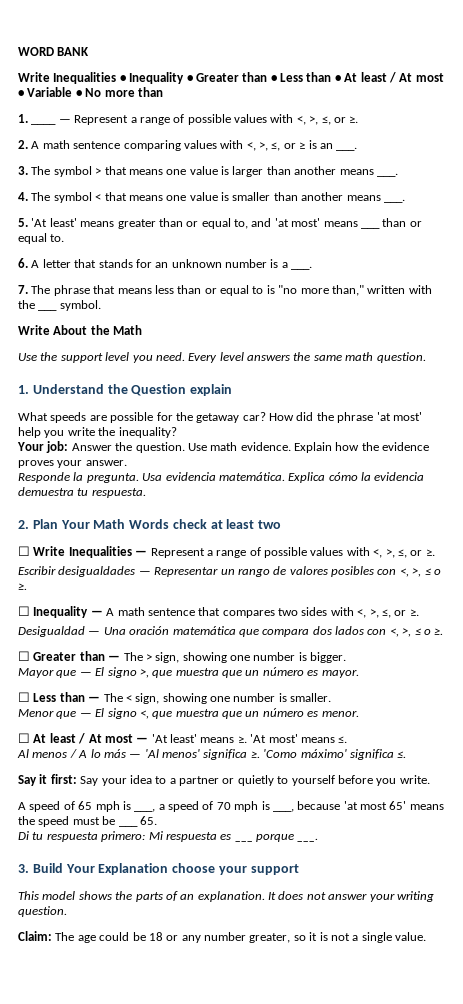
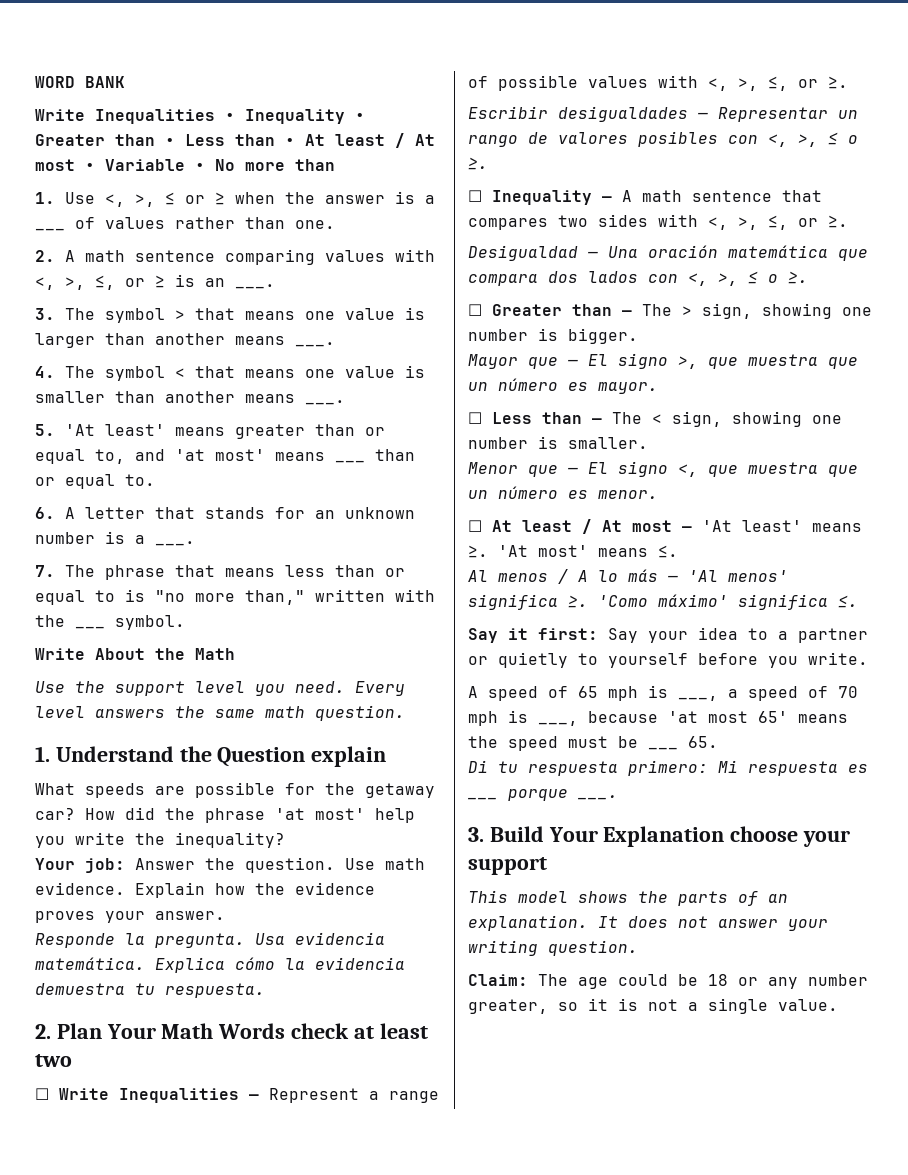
[31,123,57,125] [58,114,359,125] ____ — Represent a range of possible values with <, >, ≤, or ≥. -> [65,191,435,207] [35,217,335,231] Use <, >, ≤ or ≥ when the answer is a ___ of values rather than one.

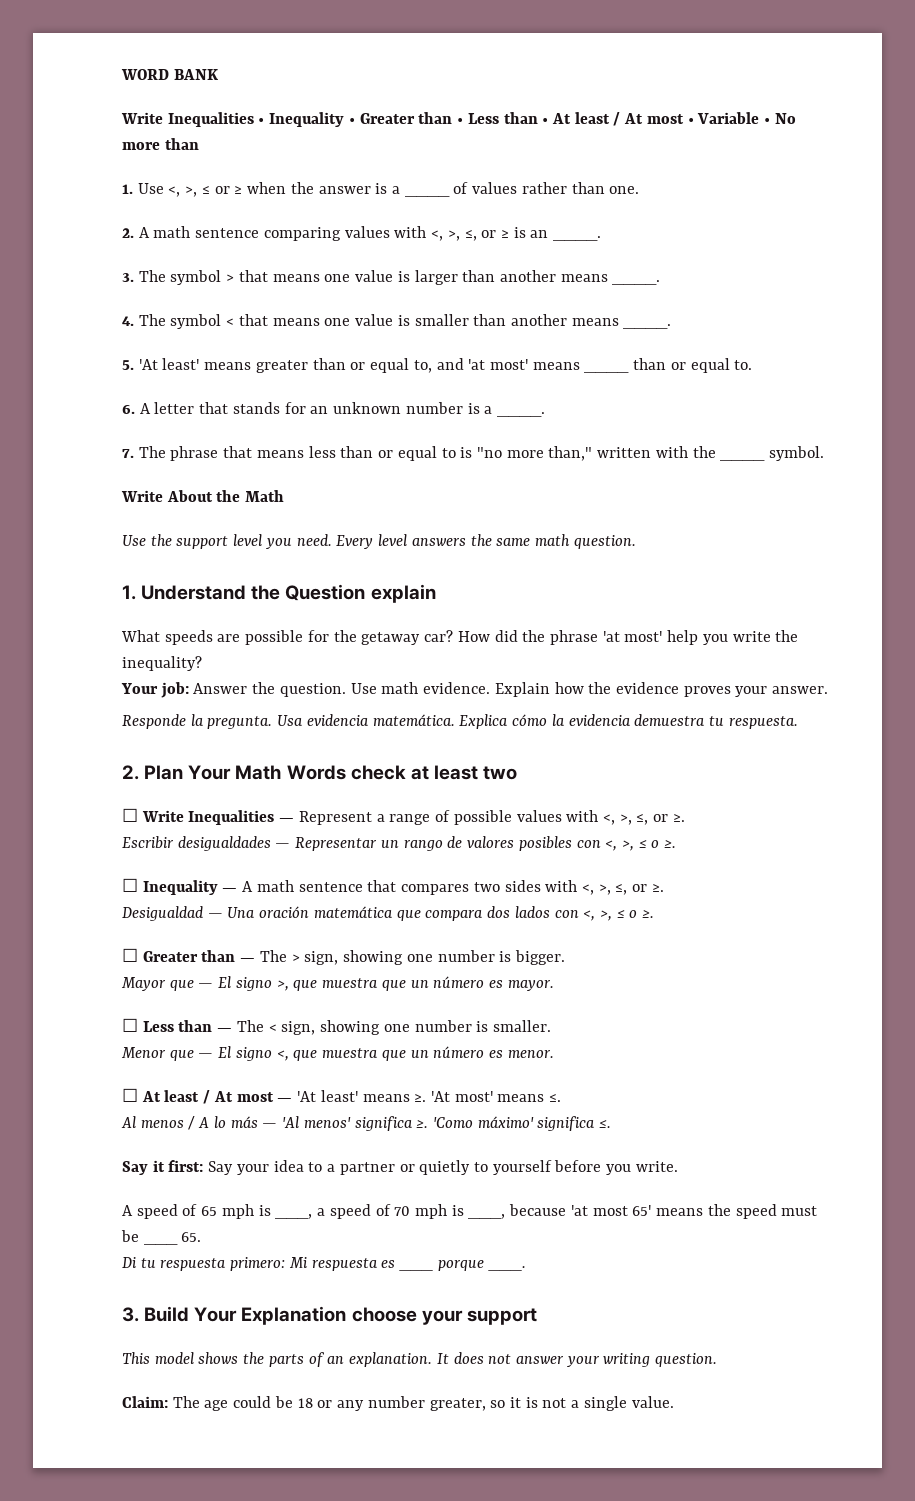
[35,228,65,231] ___ -> [404,194,450,197] ____
[235,284,275,289] ___. -> [553,236,602,241] ____.
[295,342,335,347] ___. -> [612,280,661,285] ____.
[305,400,345,405] ___. -> [623,324,672,329] ____.
[335,460,365,463] ___ -> [584,370,630,373] ____
[155,541,195,546] ___. -> [496,412,545,417] ____.
[75,626,105,629] ___ -> [720,458,766,461] ____

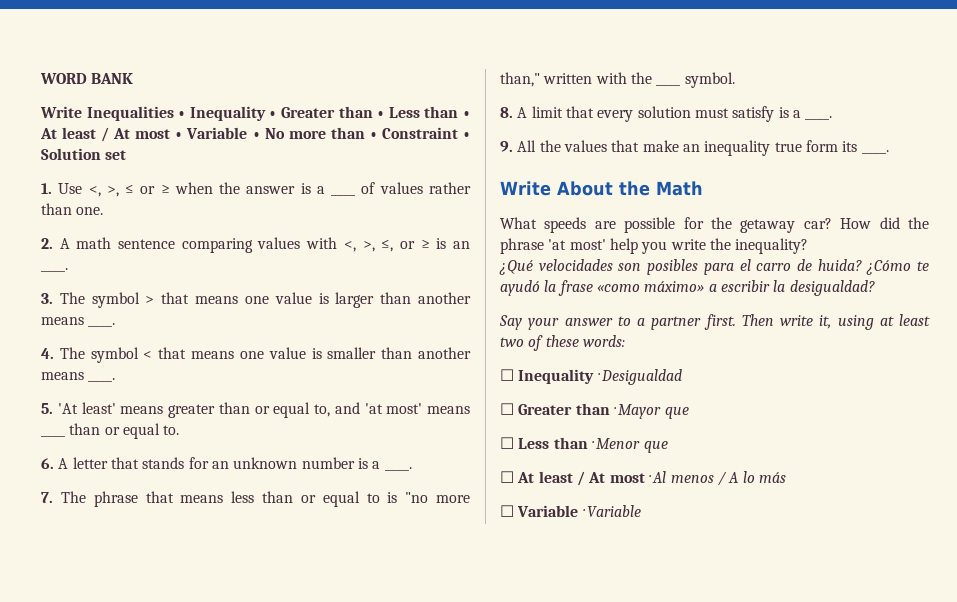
(199, 144) none -> [369,127,470,139] [41,148,127,160] • Constraint • Solution set
[121,490,285,502] [122,534,636,549] [122,584,436,603] Write About the Math // Use the support level you need. Every level answers the same math question. // 1. Understand the Question explain -> [500,106,833,122] [500,140,889,156] [500,181,703,196] 8. A limit that every solution must satisfy is a ____. // 9. All the values that make an inequality true form its ____. // Write About the Math
[121,682,829,698] [122,714,798,729] [122,765,518,780] [122,808,685,825] [122,836,677,851] [122,878,664,895] [122,906,655,921] [122,948,565,965] [121,976,554,991] [122,1018,551,1035] [121,1046,554,1061] Your job: Answer the question. Use math evidence. Explain how the evidence proves your answer. // Responde la pregunta. Usa evidencia matemática. Explica cómo la evidencia demuestra tu respuesta. // 2. Plan Your Math Words check at least two // ☐ Write Inequalities — Represent a range of possible values with <, >, ≤, or ≥. // Escribir desigualdades — Representar un rango de valores posibles con <, >, ≤ o ≥. // ☐ Inequality — A math sentence that compares two sides with <, >, ≤, or ≥. // Desigualdad — Una oración matemática que compara dos lados con <, >, ≤ o ≥. // ☐ Greater than — The > sign, showing one number is bigger. // Mayor que — El signo >, que muestra que un número es mayor. // ☐ Less than — The < sign, showing one number is smaller. // Menor que — El signo <, que muestra que un número es menor. -> [499,259,929,275] [500,280,875,296] [499,314,930,330] [500,335,625,351] [500,369,682,385] [500,403,689,419] [500,437,668,453] ¿Qué velocidades son posibles para el carro de huida? ¿Cómo te ayudó la frase «como máximo» a escribir la desigualdad? // Say your answer to a partner first. Then write it, using at least two of these words: // ☐ Inequality · Desigualdad // ☐ Greater than · Mayor que // ☐ Less than · Menor que
[277,1090,562,1102] — 'At least' means ≥. 'At most' means ≤. // -> [648,475,652,483] ·
[262,1116,612,1131] [122,1160,678,1175] [122,1204,818,1219] [121,1230,139,1242] [143,1242,178,1245] [181,1232,202,1242] [122,1257,396,1271] [399,1259,526,1271] [122,1306,537,1325] [122,1352,718,1367] [122,1396,674,1411] — 'Al menos' significa ≥. 'Como máximo' significa ≤. // Say it first: Say your idea to a partner or quietly to yourself before you write. // A speed of 65 mph is ___, a speed of 70 mph is ___, because 'at most 65' means the speed must be ___ 65. // Di tu respuesta primero: Mi respuesta es ___ porque ___. // 3. Build Your Explanation choose your support // This model shows the parts of an explanation. It does not answer your writing question. // Claim: The age could be 18 or any number greater, so it is not a single value. -> [500,505,641,517] // ☐ Variable · Variable

